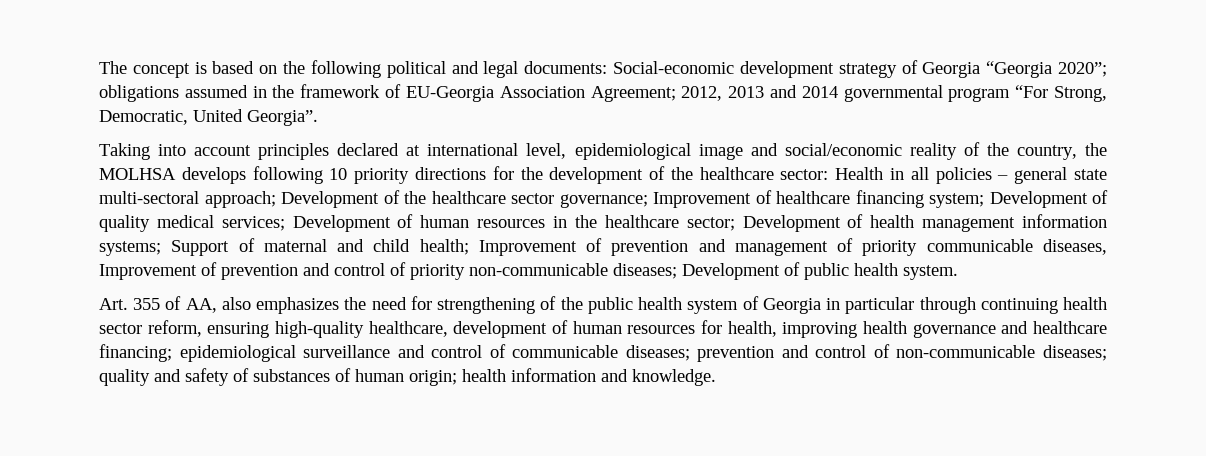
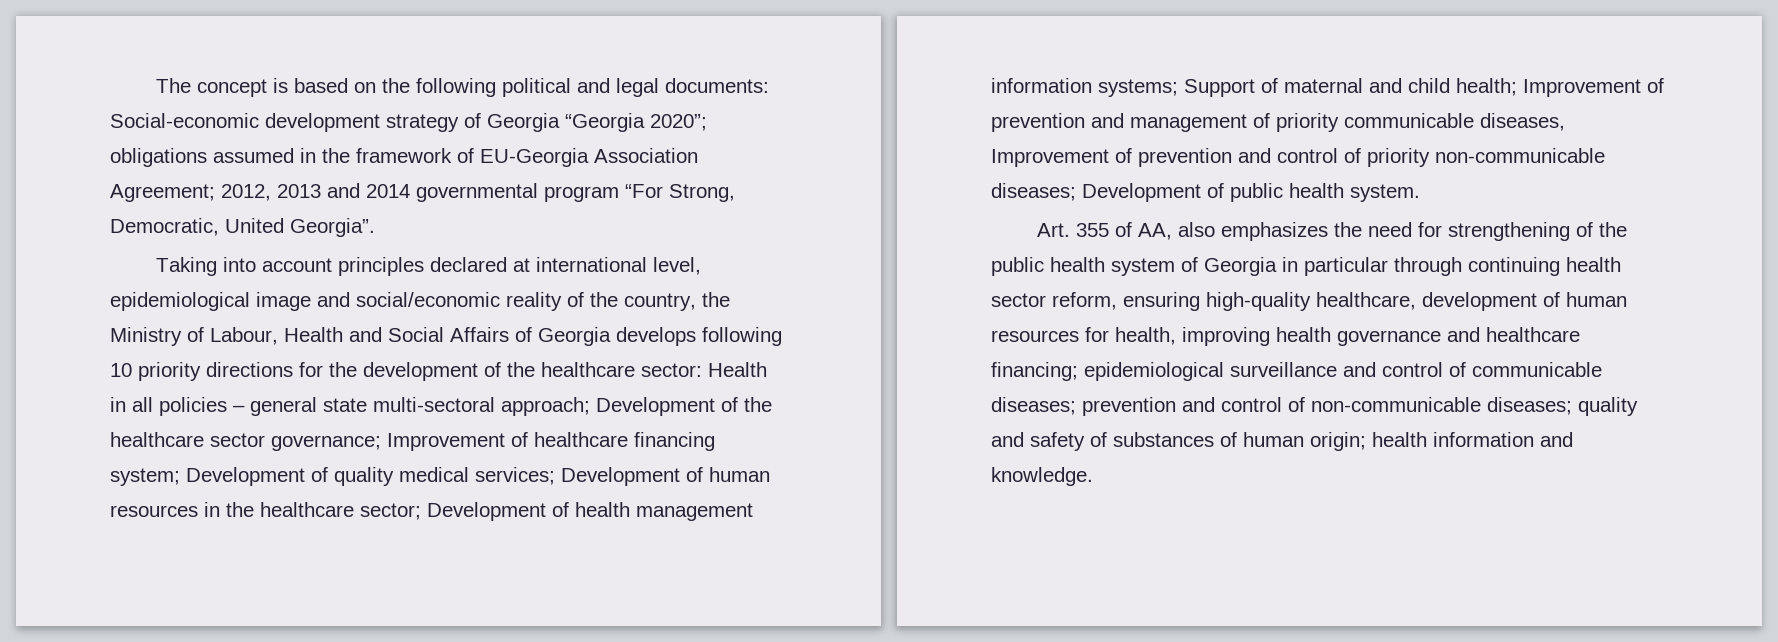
[99,168,176,180] MOLHSA -> [110,327,611,346] Ministry of Labour, Health and Social Affairs of Georgia

